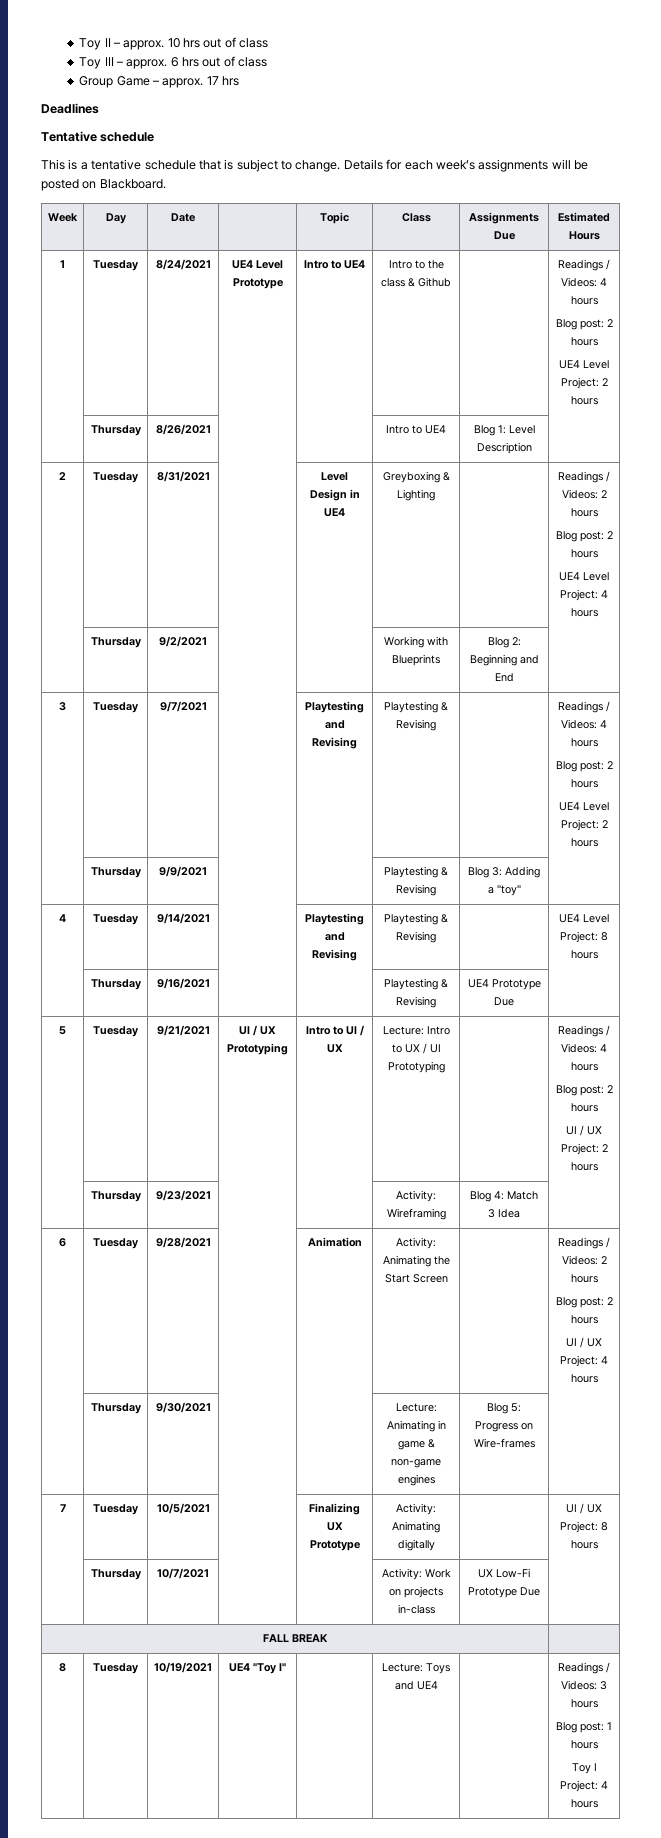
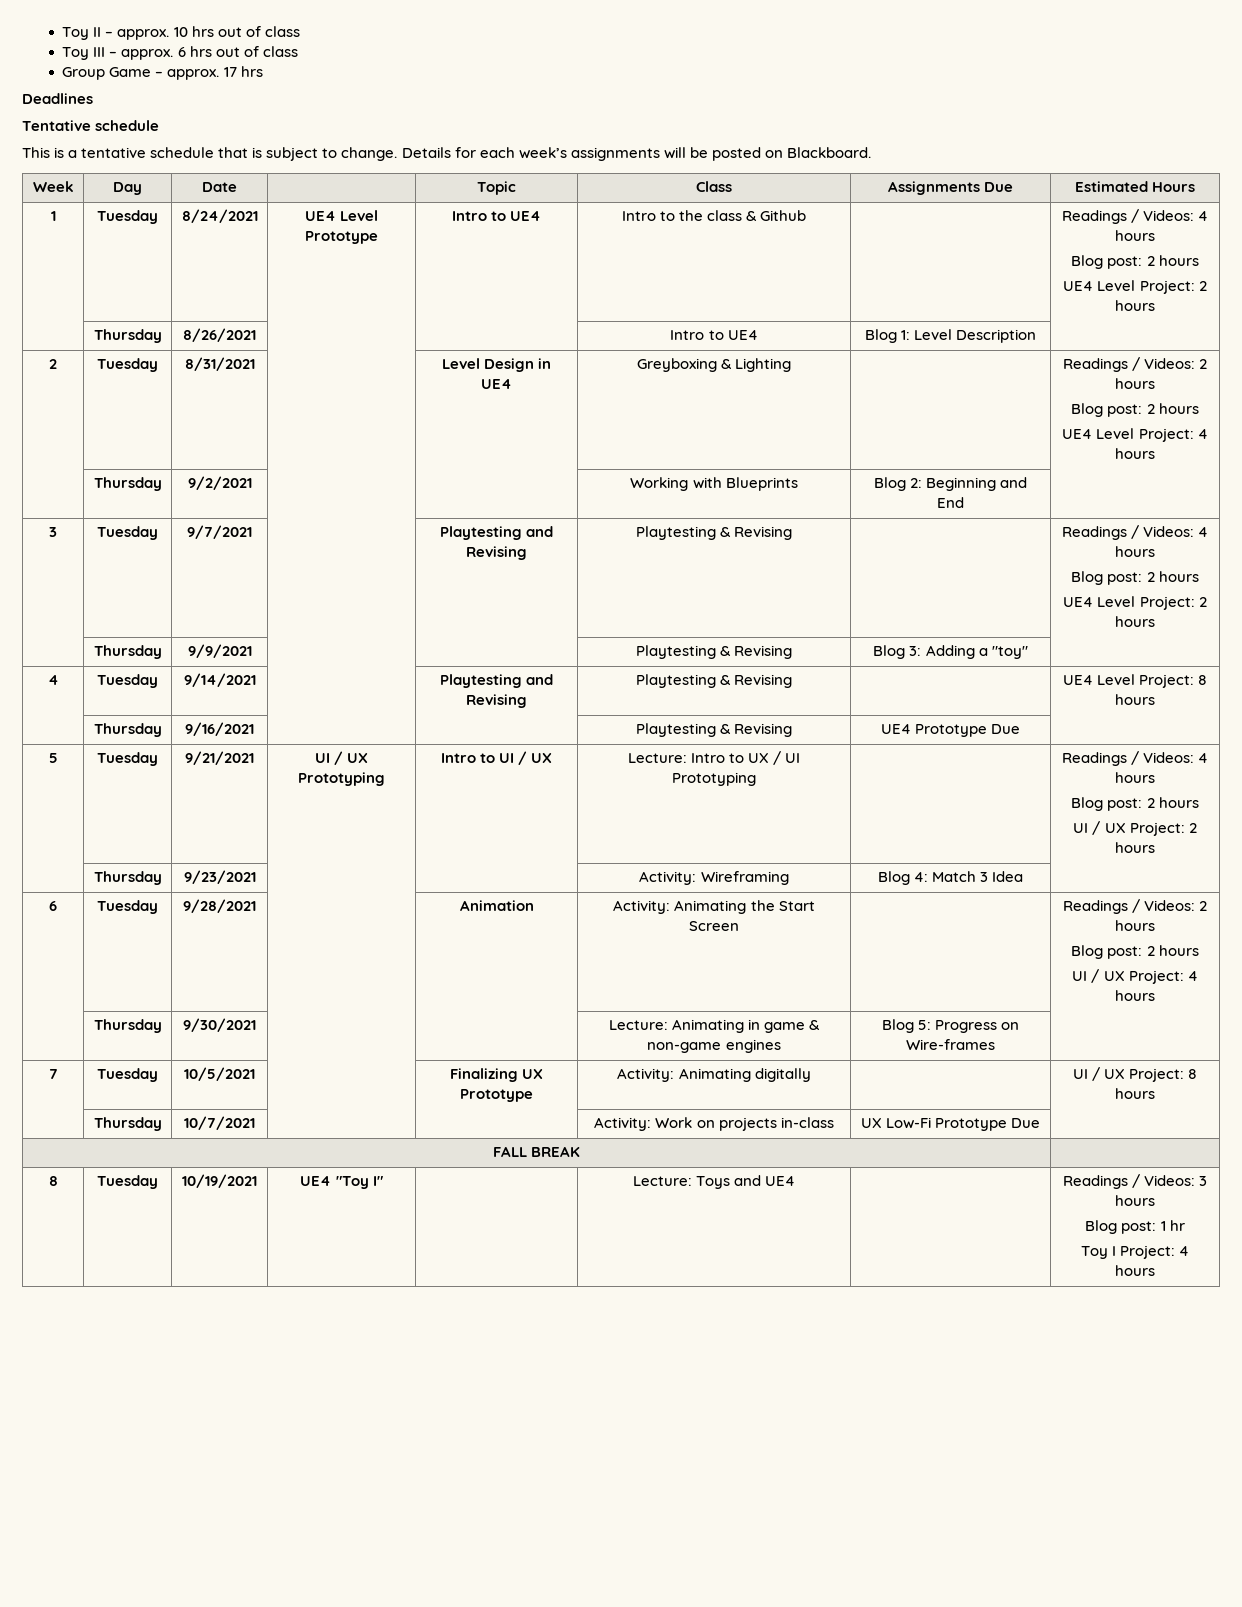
[570,1740,598,1749] hours -> [1169,1220,1185,1231] hr

